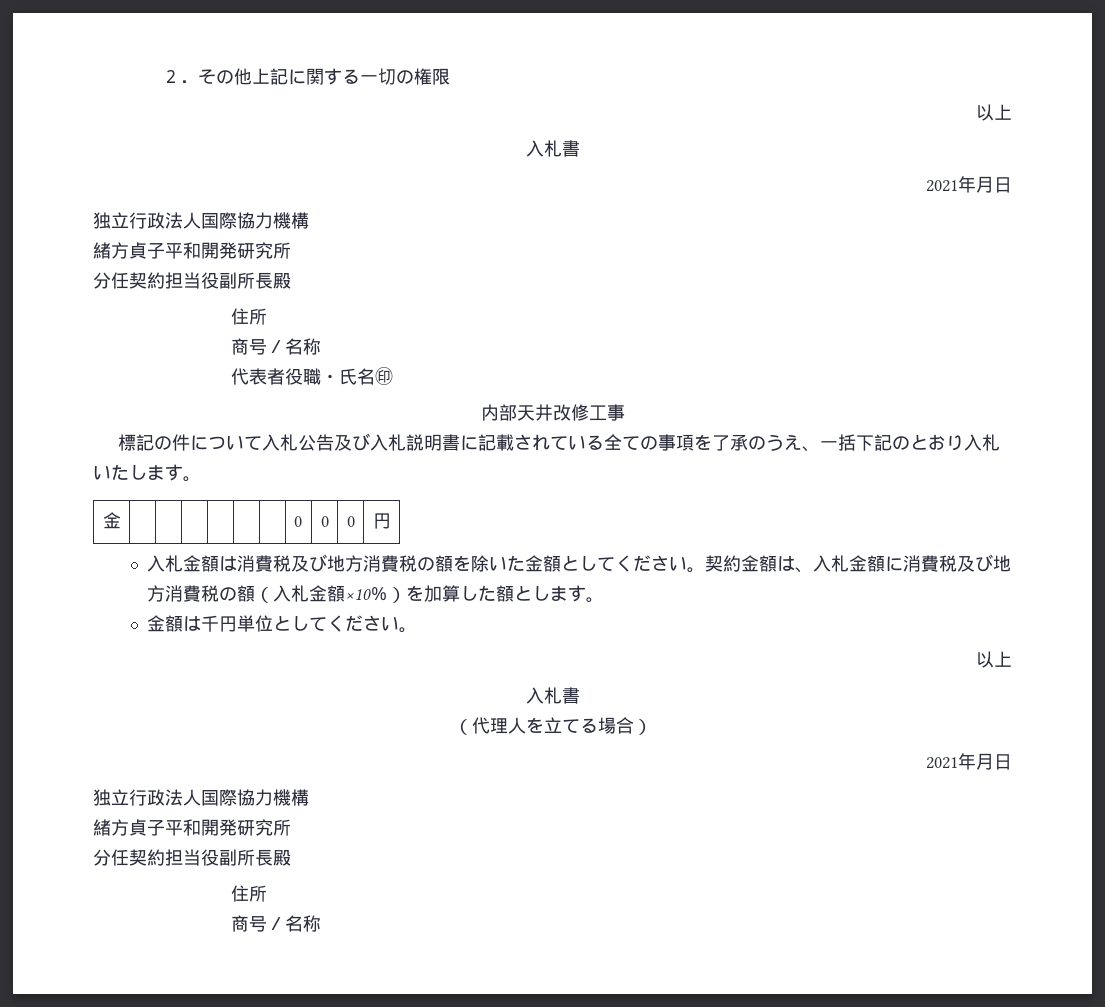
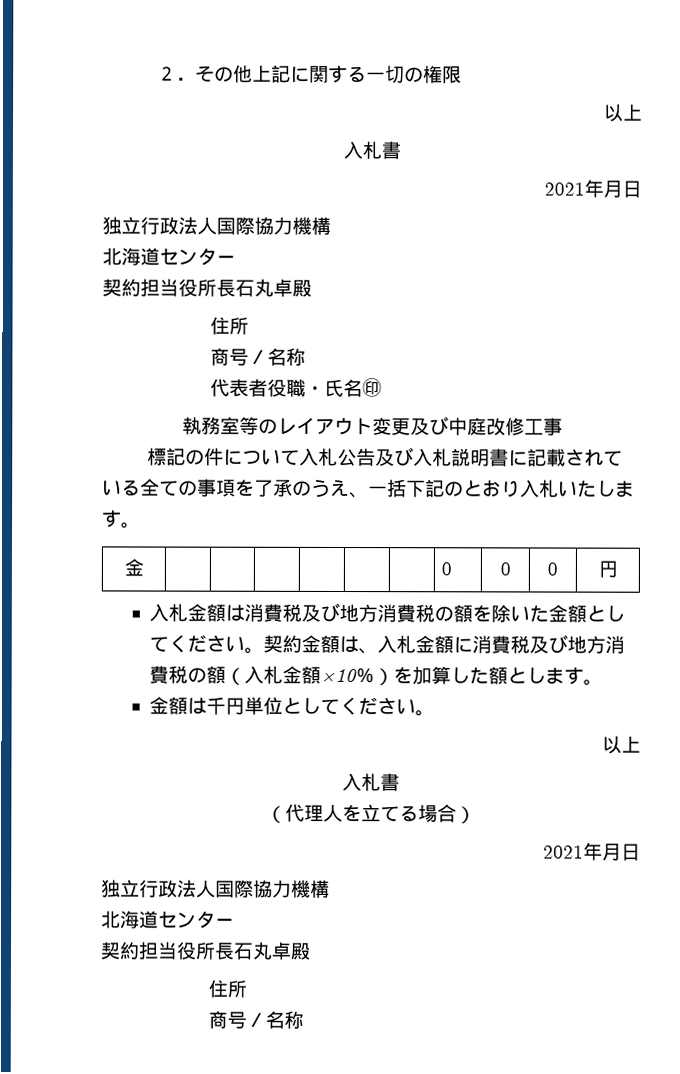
[93,242,291,259] [93,272,273,289] 緒方貞子平和開発研究所 // 分任契約担当役副所長 -> [102,247,236,266] [102,278,293,297] 北海道センター // 契約担当役所長石丸卓
[480,404,553,421] 内部天井 -> [181,416,487,436] 執務室等のレイアウト変更及び中庭
[93,819,291,836] [93,849,273,866] 緒方貞子平和開発研究所 // 分任契約担当役副所長 -> [101,910,235,929] [100,941,292,960] 北海道センター // 契約担当役所長石丸卓

